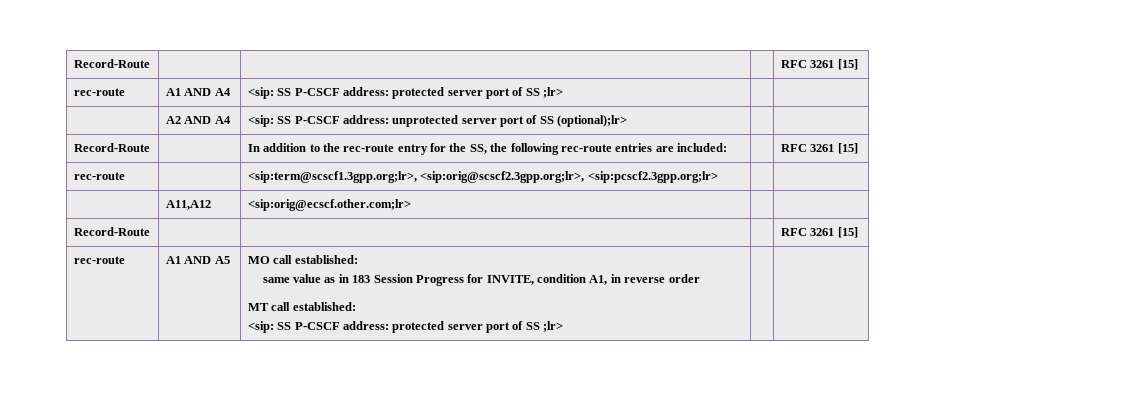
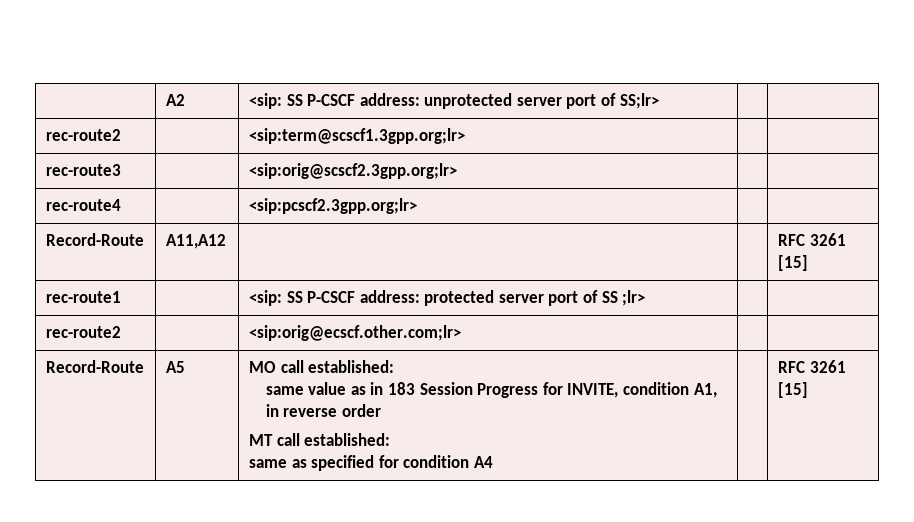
[73,59,150,68] [780,59,858,70] [73,88,125,96] [165,88,231,96] Record-Route | | | | RFC 3261 [15] // rec-route | A1 AND A4 -> [165,94,185,106] [248,93,659,109] [45,129,121,141] [248,128,465,144] [45,164,121,176] [248,163,457,179] [45,199,121,211] [248,198,417,214] [45,233,144,246] [165,234,226,249] [777,233,846,246] [777,255,808,271] [45,291,121,303] | A2 | <sip: SS P-CSCF address: unprotected server port of SS;lr> | | // rec-route2 | | <sip:term@scscf1.3gpp.org;lr> | | // rec-route3 | | <sip:orig@scscf2.3gpp.org;lr> | | // rec-route4 | | <sip:pcscf2.3gpp.org;lr> | | // Record-Route | A11,A12 | | | RFC 3261 [15] // rec-route1 |
[165,116,231,124] [247,115,628,127] [73,143,150,152] [247,143,728,155] [780,143,858,154] [73,172,125,180] [247,171,718,183] [165,200,211,210] [247,199,411,211] [73,227,150,236] [780,227,858,238] [73,256,125,264] [165,256,212,264] | A2 AND A4 | <sip: SS P-CSCF address: unprotected server port of SS (optional);lr> | | // Record-Route | | In addition to the rec-route entry for the SS, the following rec-route entries are included: | | RFC 3261 [15] // rec-route | | <sip:term@scscf1.3gpp.org;lr>, <sip:orig@scscf2.3gpp.org;lr>, <sip:pcscf2.3gpp.org;lr> | | // | A11,A12 | <sip:orig@ecscf.other.com;lr> | | // Record-Route | | | | RFC 3261 [15] // rec-route | A1 AND -> [45,326,121,338] [248,325,461,341] [45,360,144,373] rec-route2 | | <sip:orig@ecscf.other.com;lr> | | // Record-Route |
[247,321,564,333] <sip: SS P-CSCF address: protected server port of SS ;lr> | | -> [248,455,493,471] [777,360,846,373] [777,382,808,398] same as specified for condition A4 | | RFC 3261 [15]

